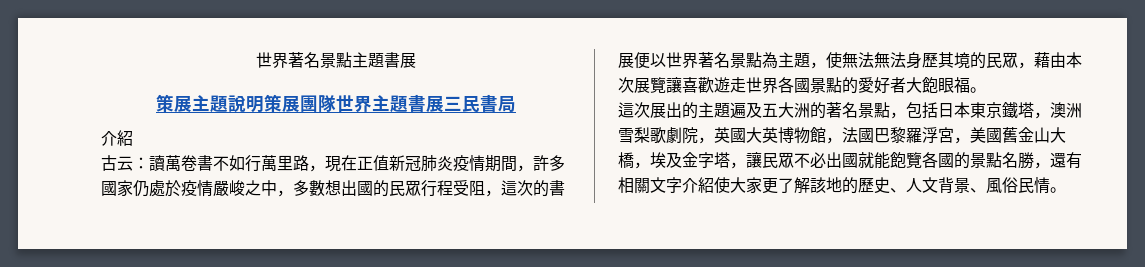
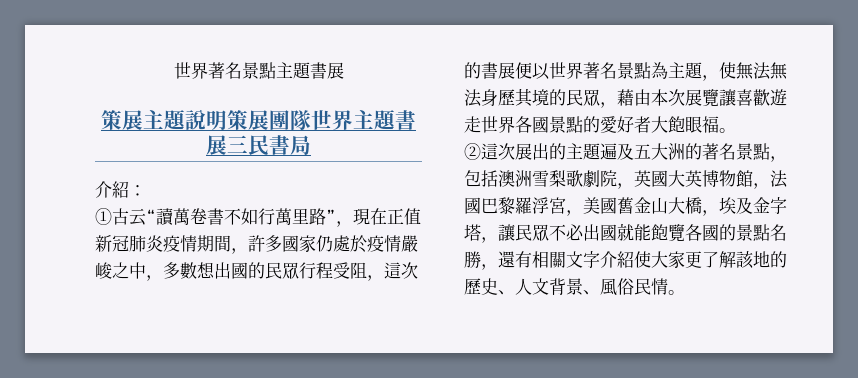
[101,155,149,171] // 古云： -> [129,185,146,196] [95,208,156,226] ： // ①古云“
(309, 163) none -> [326,209,336,223] ”
(986, 90) none -> [464,143,481,160] ②
[938,102,1050,119] 日本東京鐵塔， -> (498, 178) none

